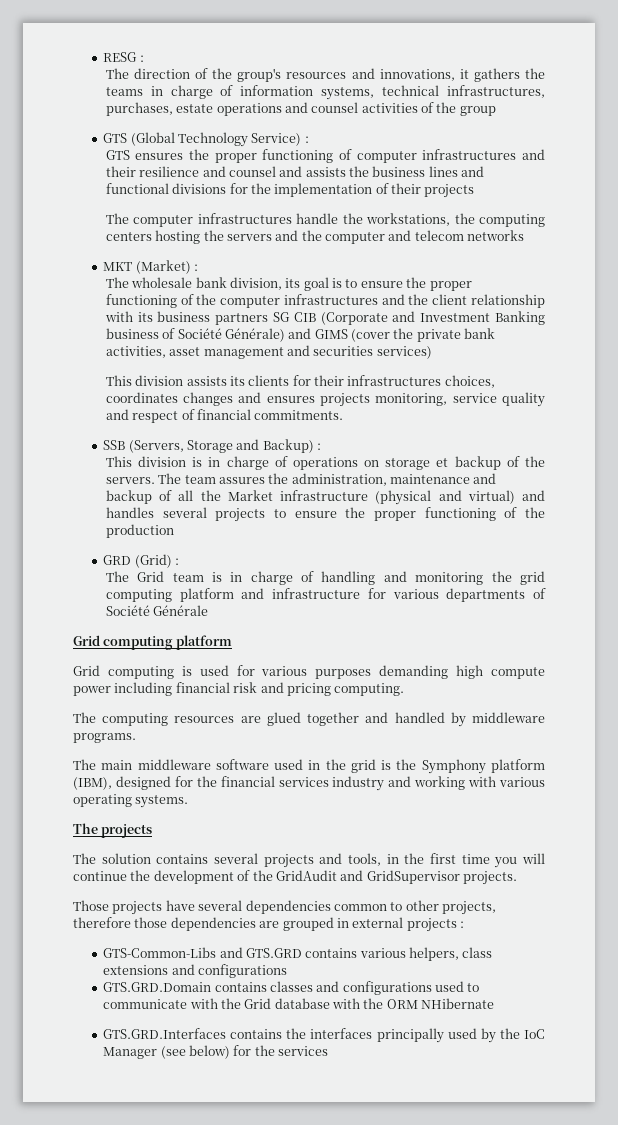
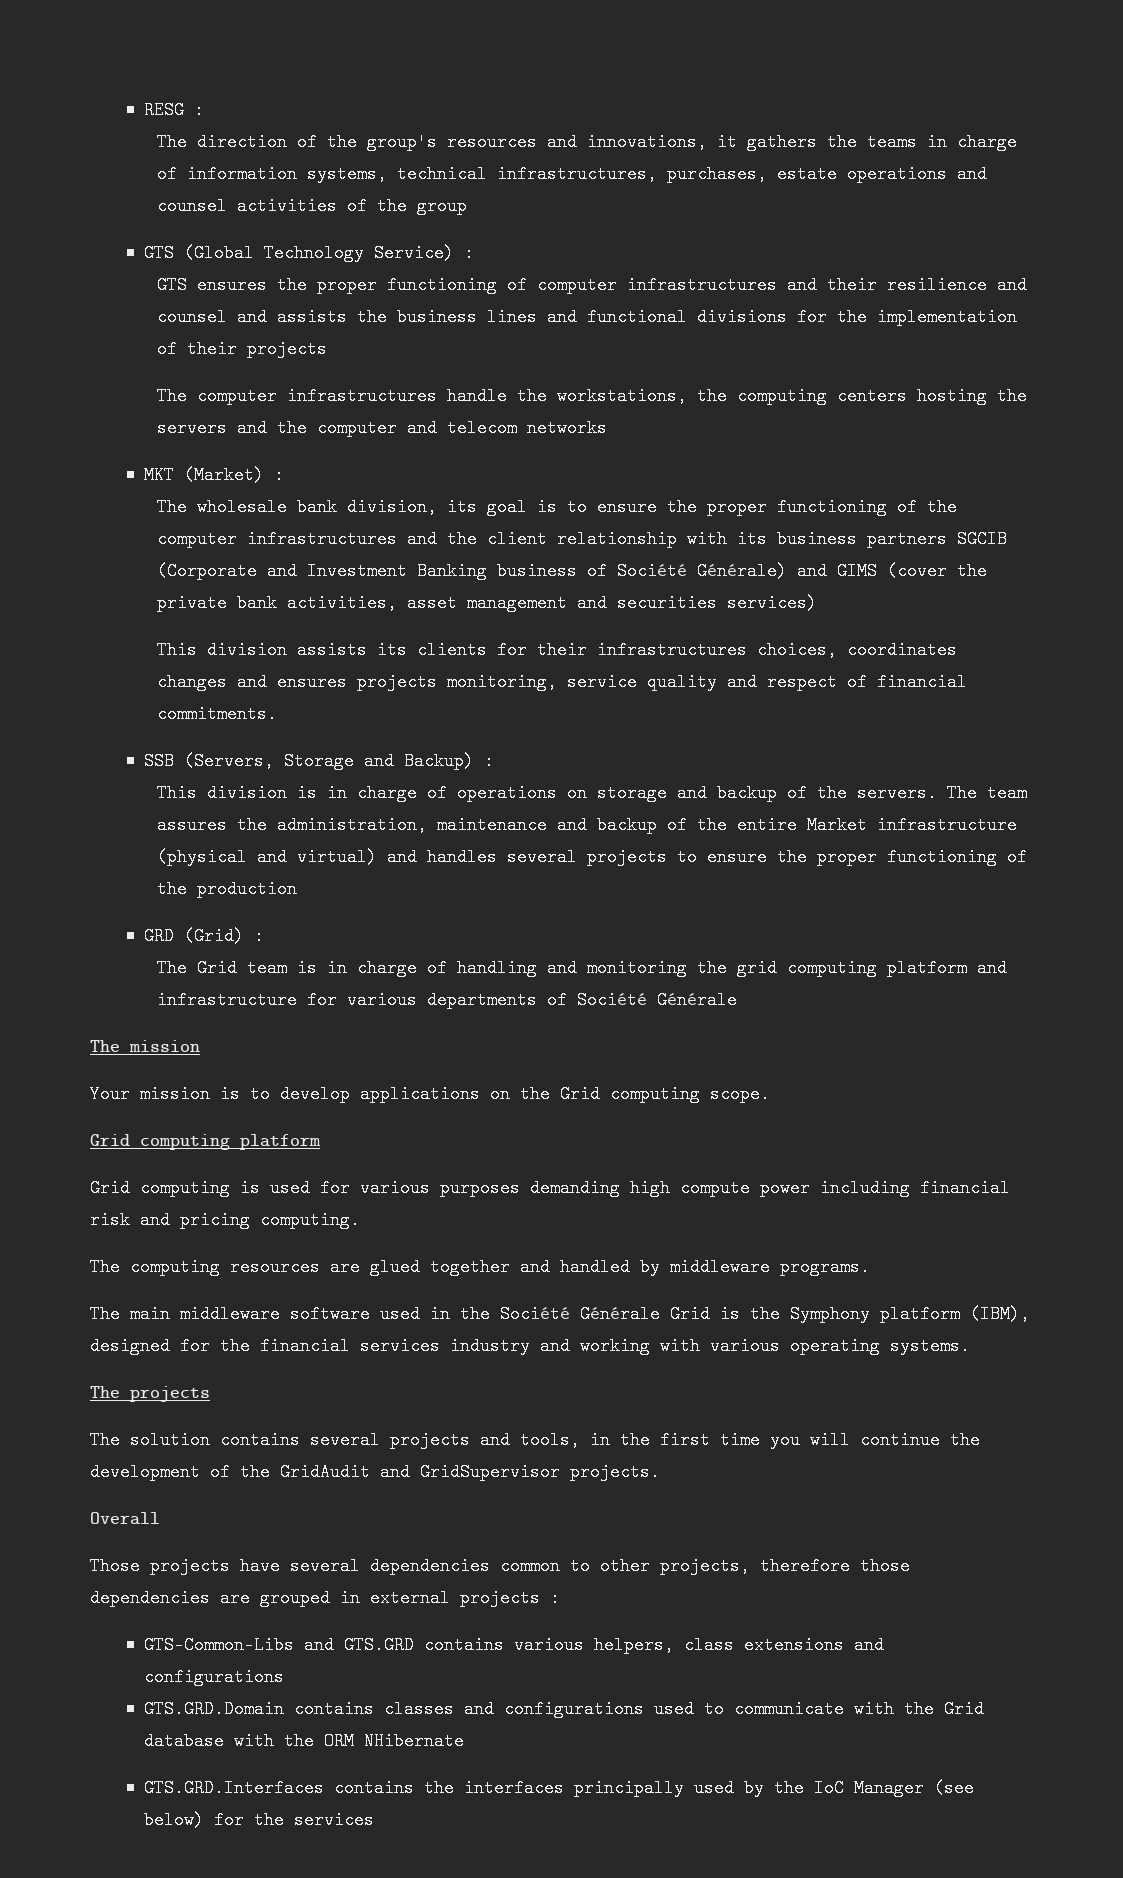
[273,312,316,322] SG CIB -> [956,530,1007,548] SGCIB
[436,458,449,467] et -> [676,784,707,802] and
[178,490,221,501] all the -> [696,816,797,834] the entire
(209, 610) none -> [90,1040,200,1052] [90,1085,770,1103] // The mission // Your mission is to develop applications on the Grid computing scope.
[350,759,376,773] grid -> [500,1305,710,1323] Société Générale Grid
(517, 878) none -> [90,1512,160,1525] // Overall

